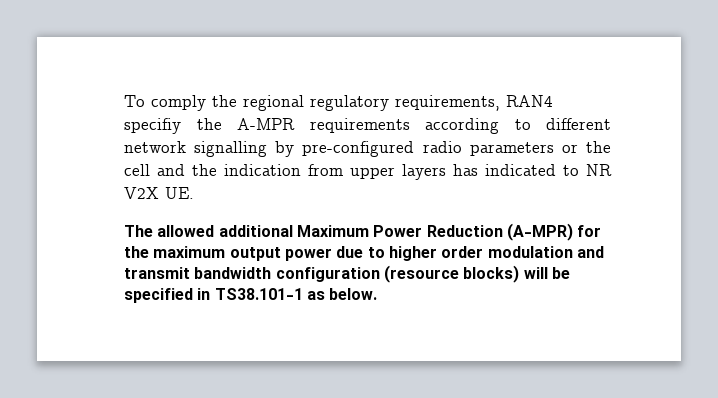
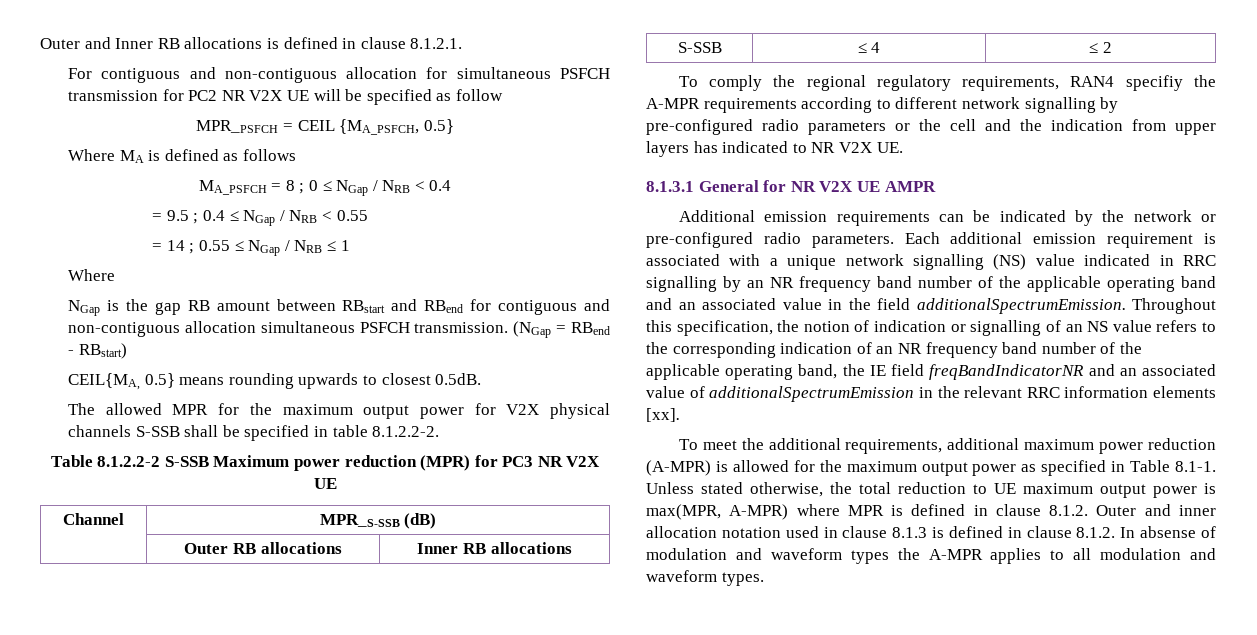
(124, 101) none -> [40,37,463,49] [68,67,610,83] [68,89,503,105] [196,119,454,135] [68,149,297,163] [198,180,452,196] [152,210,368,226] [152,240,350,256] [68,269,116,281] [68,299,610,316] [68,321,610,338] [68,343,127,359] [68,373,482,390] [68,403,610,419] [68,425,440,441] [50,455,601,471] [313,478,337,489] [63,513,124,525] [319,513,437,529] [184,542,342,554] [417,542,572,554] [677,42,722,53] [857,42,881,53] [1089,42,1112,53] Outer and Inner RB allocations is defined in clause 8.1.2.1. // For contiguous and non-contiguous allocation for simultaneous PSFCH transmission for PC2 NR V2X UE will be specified as follow // MPR_PSFCH = CEIL {MA_PSFCH, 0.5} // Where MA is defined as follows // MA_PSFCH = 8 ; 0 ≤ NGap / NRB < 0.4 // = 9.5 ; 0.4 ≤ NGap / NRB < 0.55 // = 14 ; 0.55 ≤ NGap / NRB ≤ 1 // Where // NGap is the gap RB amount between RBstart and RBend for contiguous and non-contiguous allocation simultaneous PSFCH transmission. (NGap = RBend - RBstart) // CEIL{MA, 0.5} means rounding upwards to closest 0.5dB. // The allowed MPR for the maximum output power for V2X physical channels S-SSB shall be specified in table 8.1.2.2-2. // Table 8.1.2.2-2 S-SSB Maximum power reduction (MPR) for PC3 NR V2X UE // Channel | MPR_S-SSB (dB) // | Outer RB allocations | Inner RB allocations // S-SSB | ≤ 4 | ≤ 2 //
[124,223,602,241] [124,246,604,261] [124,265,570,283] [124,288,378,303] The allowed additional Maximum Power Reduction (A-MPR) for the maximum output power due to higher order modulation and transmit bandwidth configuration (resource blocks) will be specified in TS38.101-1 as below. -> [646,180,936,192] [678,210,1216,226] [646,232,1216,248] [646,254,1216,270] [646,276,1216,292] [646,298,1216,314] [646,320,1216,336] [646,342,1142,358] [646,364,1216,380] [646,386,1216,402] [646,408,680,422] [678,438,1216,454] [646,460,1216,476] [646,482,1216,498] [646,504,1216,520] [646,526,1216,538] [646,548,1216,564] [646,570,764,586] 8.1.3.1 General for NR V2X UE AMPR // Additional emission requirements can be indicated by the network or pre-configured radio parameters. Each additional emission requirement is associated with a unique network signalling (NS) value indicated in RRC signalling by an NR frequency band number of the applicable operating band and an associated value in the field additionalSpectrumEmission. Throughout this specification, the notion of indication or signalling of an NS value refers to the corresponding indication of an NR frequency band number of the applicable operating band, the IE field freqBandIndicatorNR and an associated value of additionalSpectrumEmission in the relevant RRC information elements [xx]. // To meet the additional requirements, additional maximum power reduction (A-MPR) is allowed for the maximum output power as specified in Table 8.1-1. Unless stated otherwise, the total reduction to UE maximum output power is max(MPR, A-MPR) where MPR is defined in clause 8.1.2. Outer and inner allocation notation used in clause 8.1.3 is defined in clause 8.1.2. In absense of modulation and waveform types the A-MPR applies to all modulation and waveform types.

